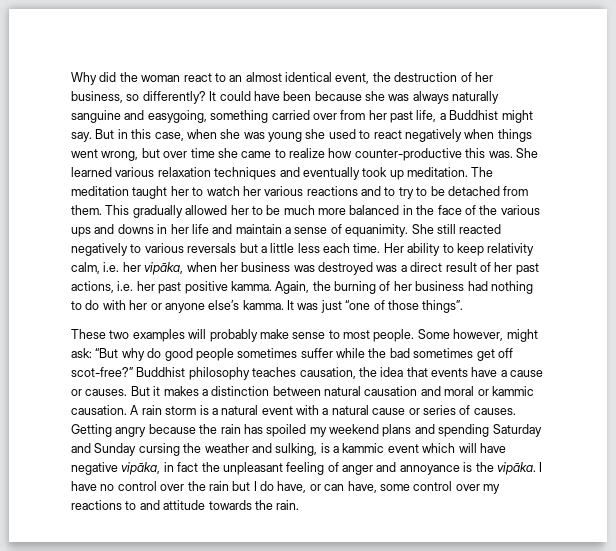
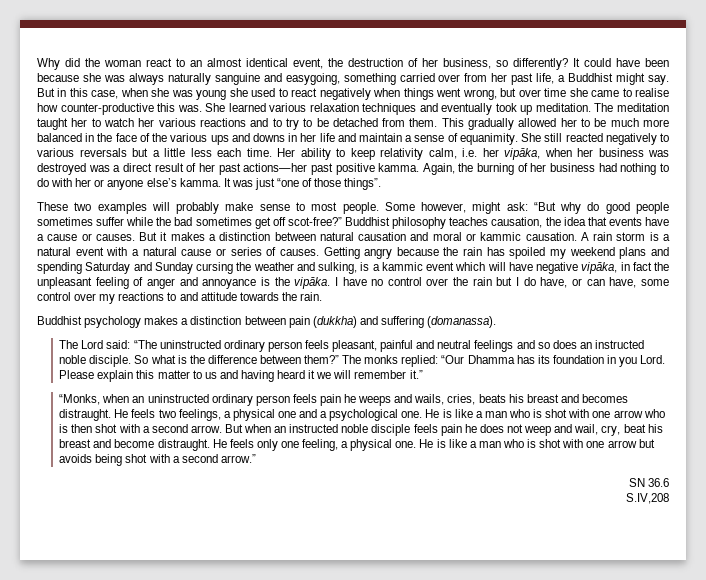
[289,148,325,158] realize -> [634,88,669,97] realise
[71,281,155,293] actions, i.e. her -> [243,163,308,172] actions—her
(300, 505) none -> [37,316,497,328] [59,340,644,352] [59,355,666,367] [59,370,423,382] [59,394,628,406] [59,409,665,421] [59,424,663,436] [59,439,655,451] [59,454,256,466] [628,478,669,487] [626,493,669,504] // Buddhist psychology makes a distinction between pain (dukkha) and suffering (domanassa). // The Lord said: “The uninstructed ordinary person feels pleasant, painful and neutral feelings and so does an instructed noble disciple. So what is the difference between them?” The monks replied: “Our Dhamma has its foundation in you Lord. Please explain this matter to us and having heard it we will remember it.” // “Monks, when an uninstructed ordinary person feels pain he weeps and wails, cries, beats his breast and becomes distraught. He feels two feelings, a physical one and a psychological one. He is like a man who is shot with one arrow who is then shot with a second arrow. But when an instructed noble disciple feels pain he does not weep and wail, cry, beat his breast and become distraught. He feels only one feeling, a physical one. He is like a man who is shot with one arrow but avoids being shot with a second arrow.” // SN 36.6 // S.IV,208

